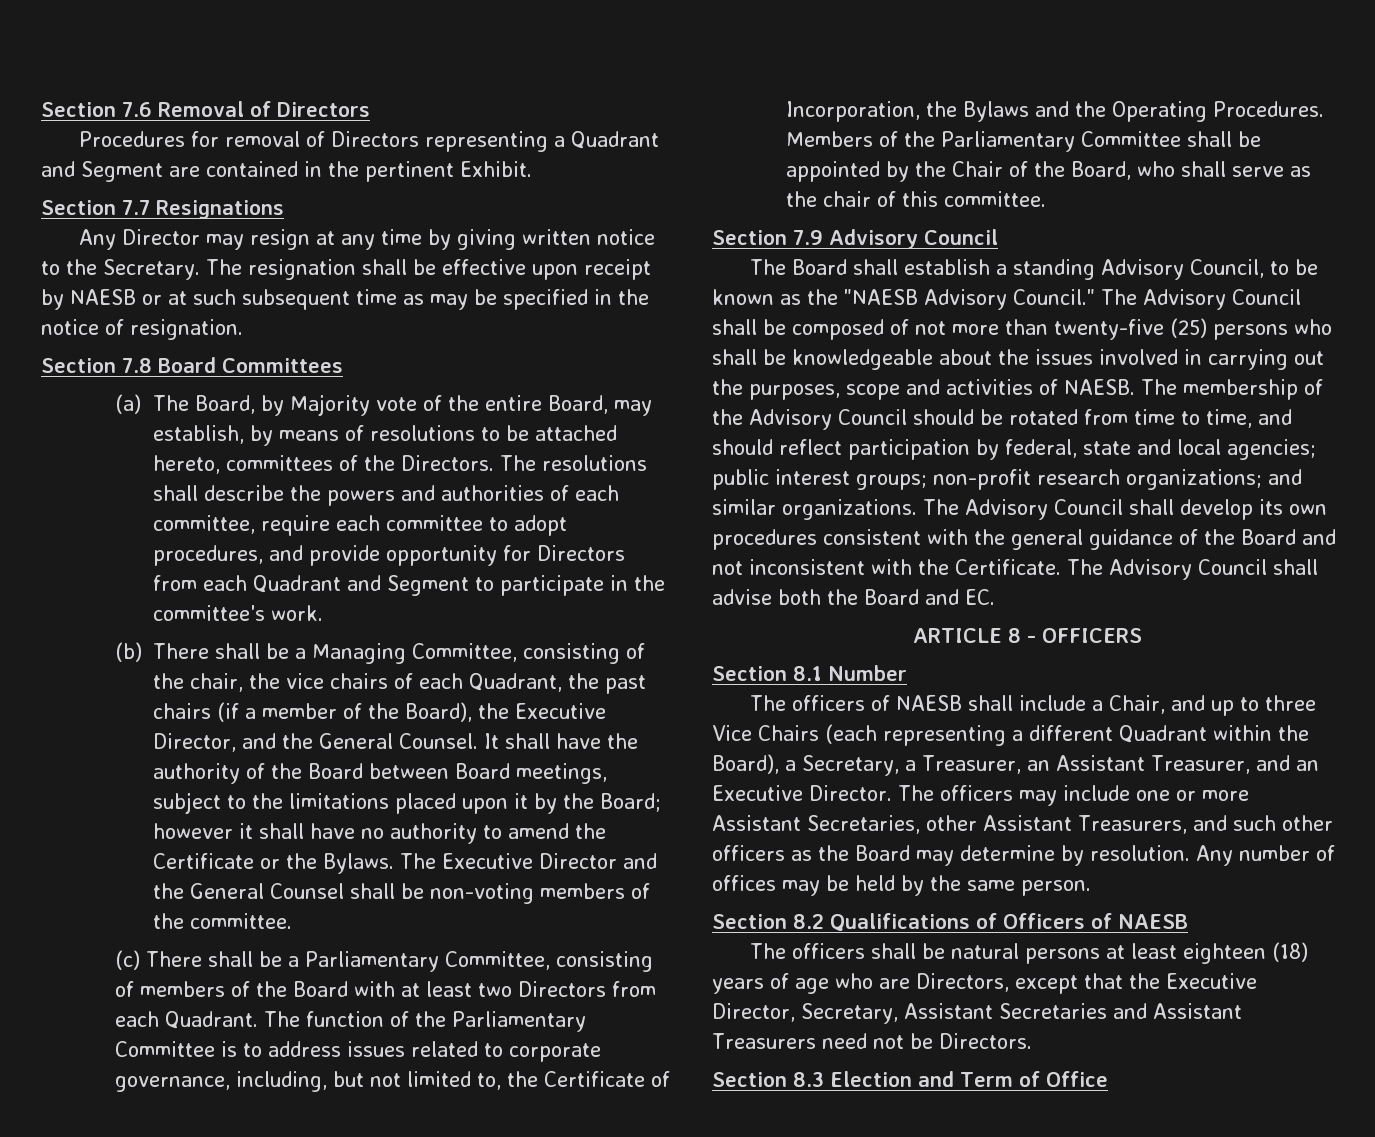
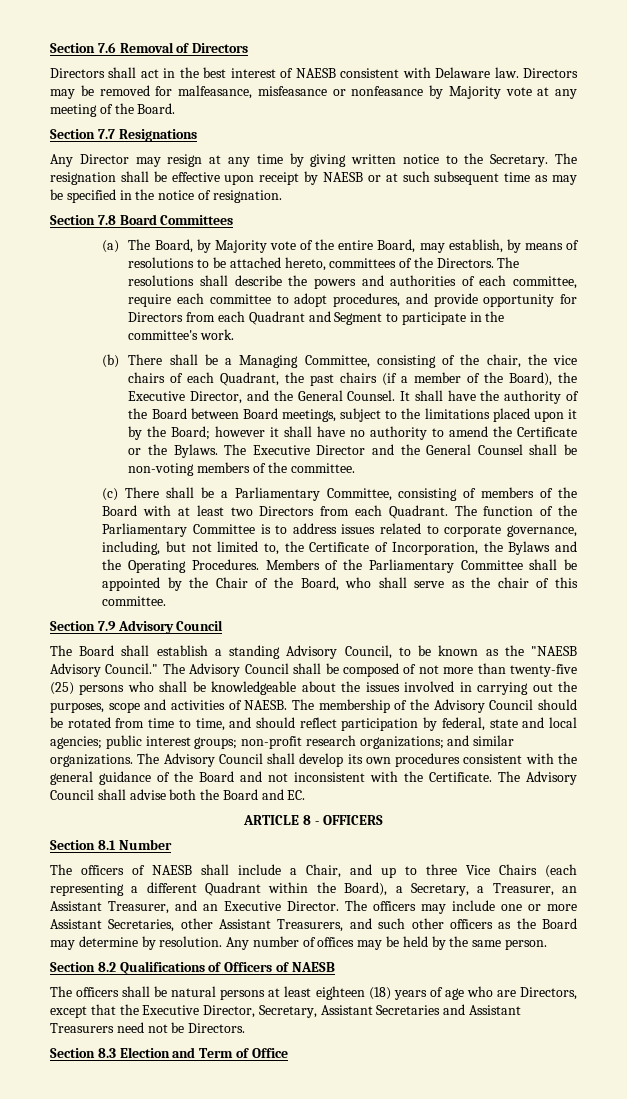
[79,131,660,152] [41,161,532,182] Procedures for removal of Directors representing a Quadrant and Segment are contained in the pertinent Exhibit. -> [50,67,578,78] [50,85,577,99] [50,103,176,117] Directors shall act in the best interest of NAESB consistent with Delaware law. Directors may be removed for malfeasance, misfeasance or nonfeasance by Majority vote at any meeting of the Board.

